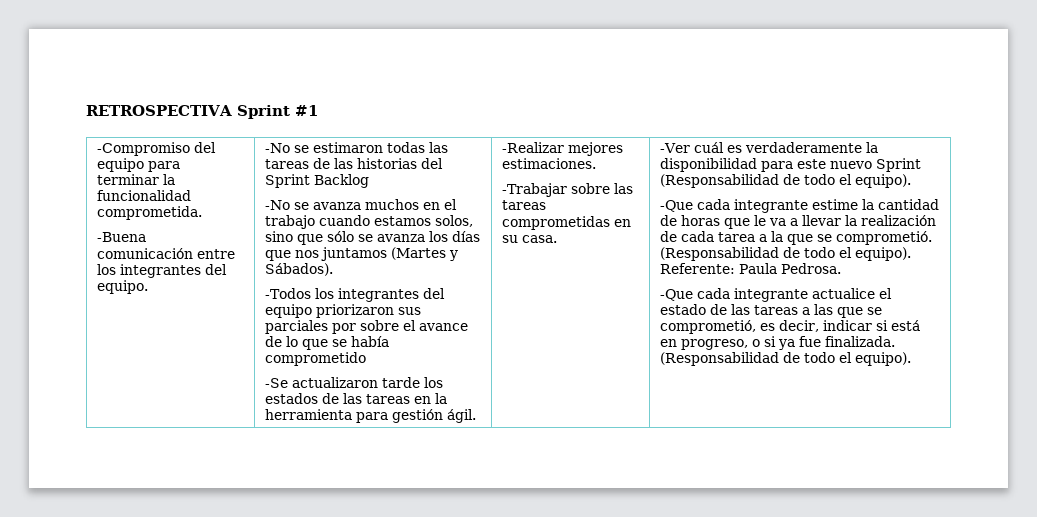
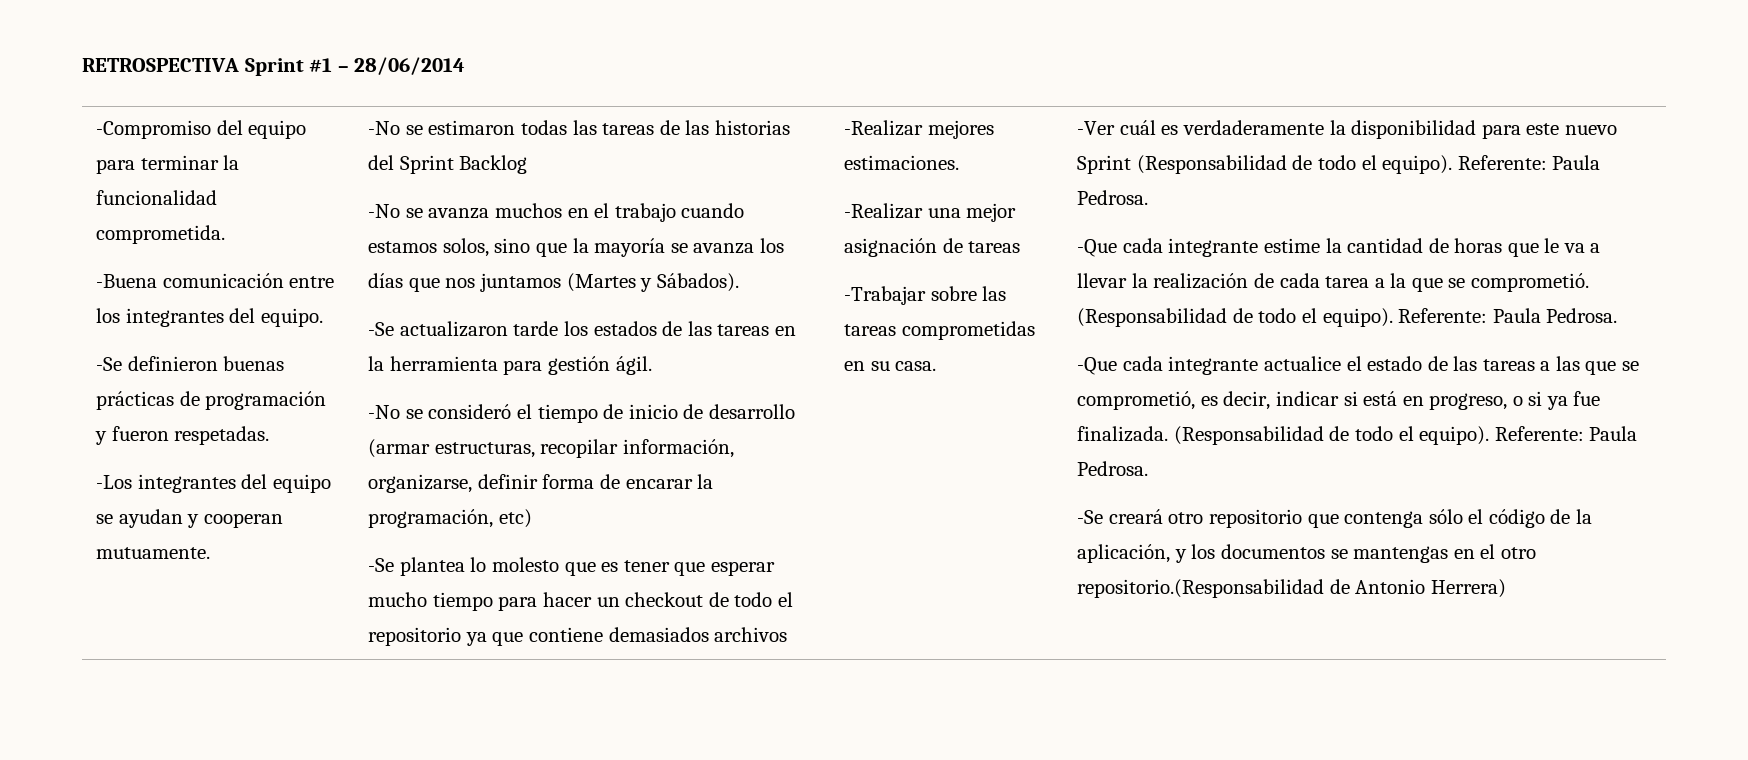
(318, 110) none -> [337,57,466,75] – 28/06/2014
(149, 287) none -> [96,356,285,371] [96,391,327,410] [95,426,270,445] [96,474,332,493] [96,509,284,528] [96,547,211,559] // -Se definieron buenas prácticas de programación y fueron respetadas. // -Los integrantes del equipo se ayudan y cooperan mutuamente.
[327,231,355,242] sólo -> [572,238,666,257] la mayoría
[265,288,446,302] [265,304,422,318] [265,320,469,334] [265,336,390,350] [265,352,367,366] // -Todos los integrantes del equipo priorizaron sus parciales por sobre el avance de lo que se había comprometido -> (739, 282) none
[502,142,624,156] [502,158,597,169] | -Realizar mejores estimaciones. -> [368,404,795,423] [368,439,735,458] [368,474,714,493] [368,509,532,528] [368,557,775,576] [368,592,793,611] [368,627,788,646] [844,120,994,139] [844,155,960,170] [844,203,1017,222] [844,238,1021,257] // -No se consideró el tiempo de inicio de desarrollo (armar estructuras, recopilar información, organizarse, definir forma de encarar la programación, etc) // -Se plantea lo molesto que es tener que esperar mucho tiempo para hacer un checkout de todo el repositorio ya que contiene demasiados archivos | -Realizar mejores estimaciones. // -Realizar una mejor asignación de tareas
(912, 181) none -> [1457,155,1601,170] [1077,190,1149,205] Referente: Paula Pedrosa.
(912, 359) none -> [1494,426,1638,441] [1077,461,1149,476] [1077,509,1592,528] [1077,544,1536,563] [1077,579,1507,598] Referente: Paula Pedrosa. // -Se creará otro repositorio que contenga sólo el código de la aplicación, y los documentos se mantengas en el otro repositorio.(Responsabilidad de Antonio Herrera)

